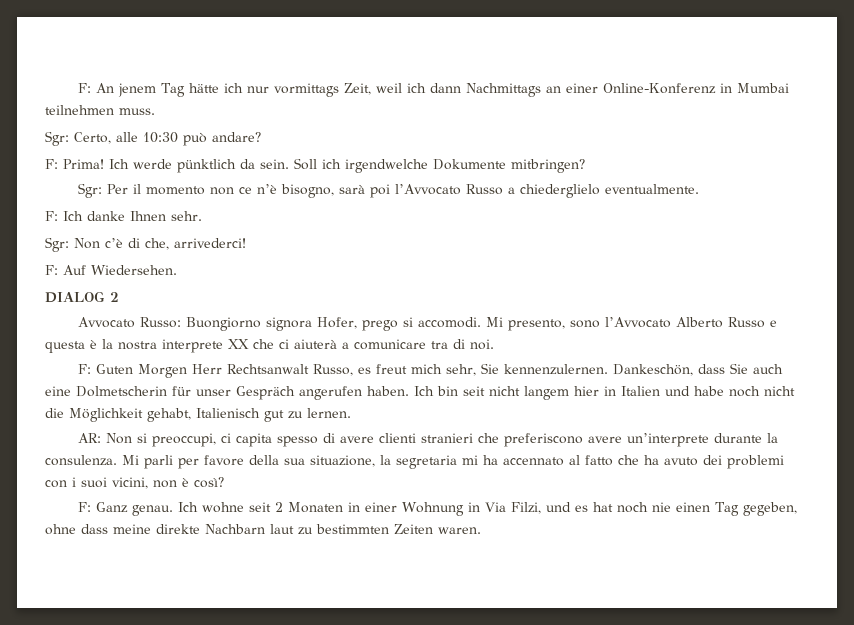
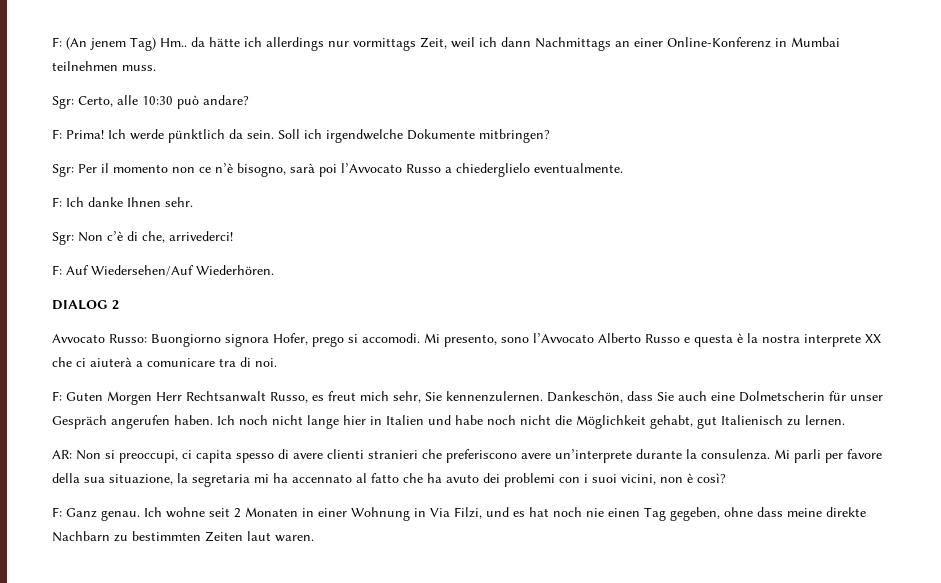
[78,83,186,97] F: An jenem Tag -> [52,37,205,51] F: (An jenem Tag) Hm.. da
(244, 88) none -> [266,37,324,51] allerdings
[91,265,177,275] Wiedersehen. -> [91,265,274,276] Wiedersehen/Auf Wiederhören.
[437,386,569,400] bin seit nicht langem -> [239,415,339,429] noch nicht lange
[196,408,284,422] Italienisch gut -> [697,415,783,429] gut Italienisch
[270,524,294,534] laut -> (110, 536) none
(433, 529) none -> [247,531,271,541] laut

